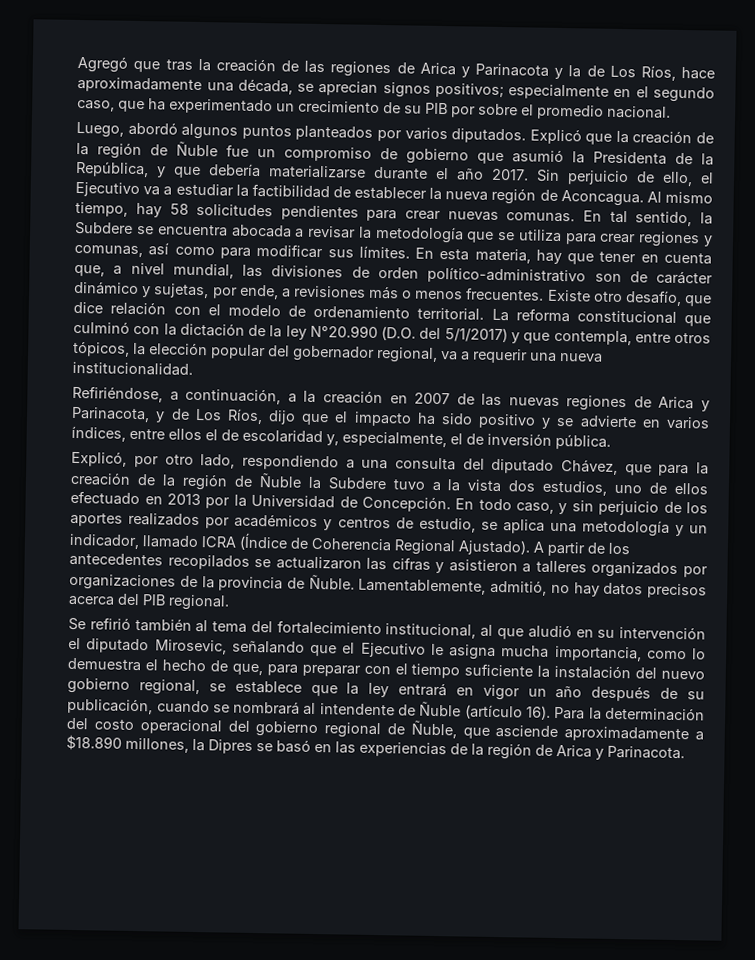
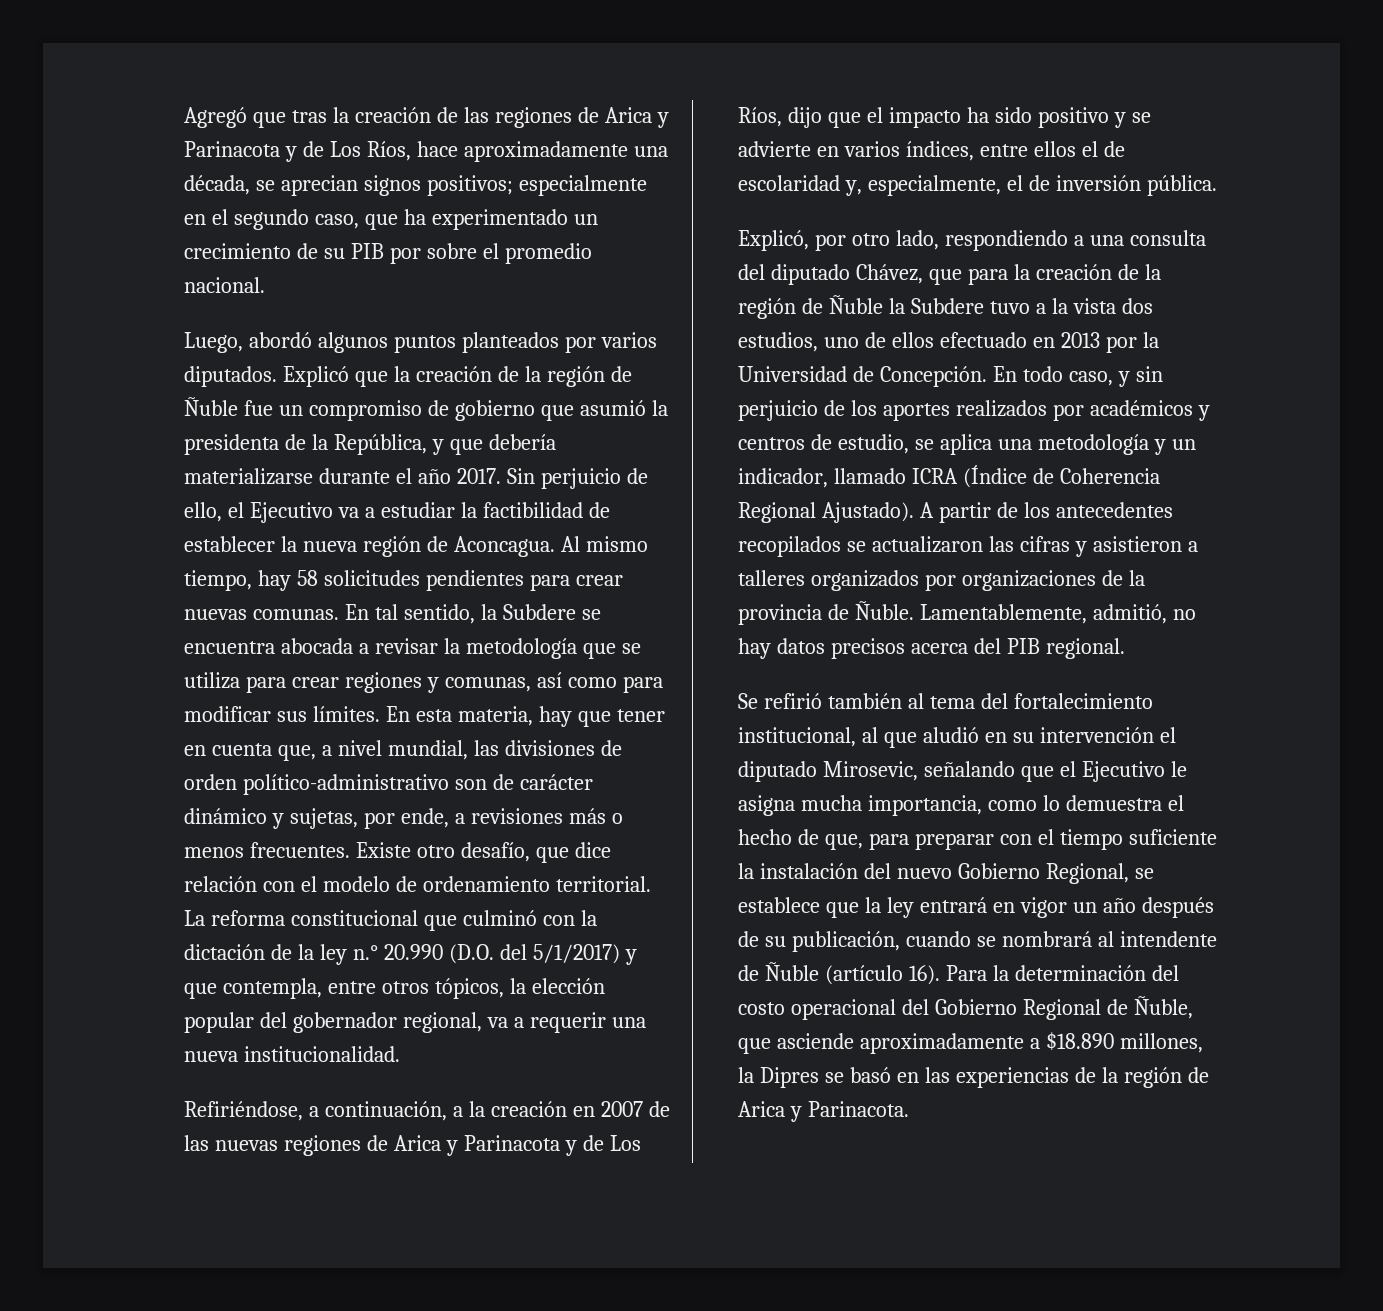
[568,65,582,78] la -> (298, 154) none
[593,151,668,165] Presidenta -> [184,434,280,455] presidenta
[309,324,378,338] N°20.990 -> [352,944,443,960] n.° 20.990
[71,406,151,423] Parinacota, -> [463,1135,560,1151] Parinacota
[67,677,201,696] gobierno regional, -> [957,863,1129,884] Gobierno Regional,
[255,721,382,739] gobierno regional -> [934,999,1101,1020] Gobierno Regional

